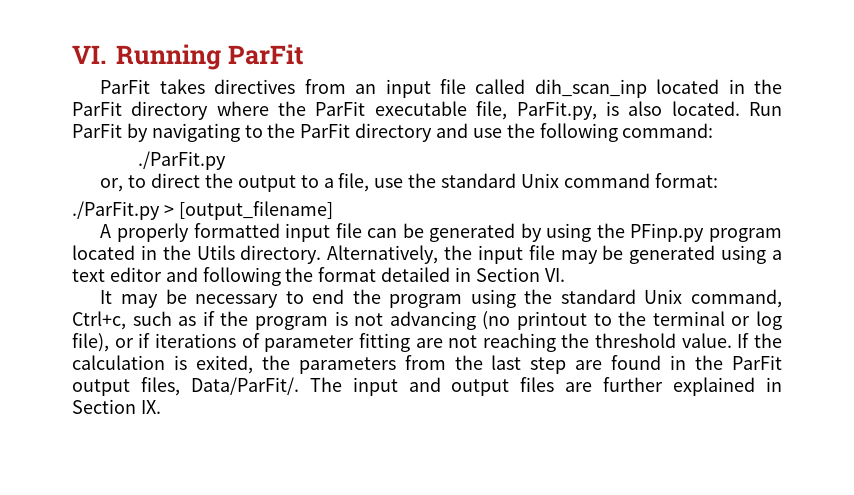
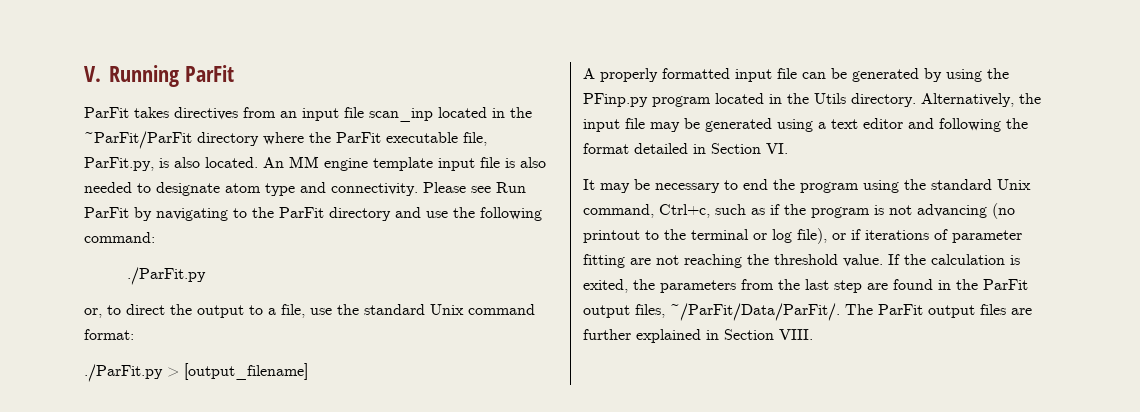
[72,45,107,64] VI. -> [84,66,101,82] V.
[475,79,783,98] [72,101,122,116] called dih_scan_inp located in the ParFit -> [369,107,532,122] [84,131,192,149] scan_inp located in the ~ParFit/ParFit
(740, 108) none -> [263,156,546,171] [84,182,491,196] An MM engine template input file is also needed to designate atom type and connectivity. Please see
[190,377,441,396] Data/ParFit/. The input and -> [670,303,923,321] ~/ParFit/Data/ParFit/. The ParFit
[140,400,161,414] IX. -> [779,329,813,340] VIII.

